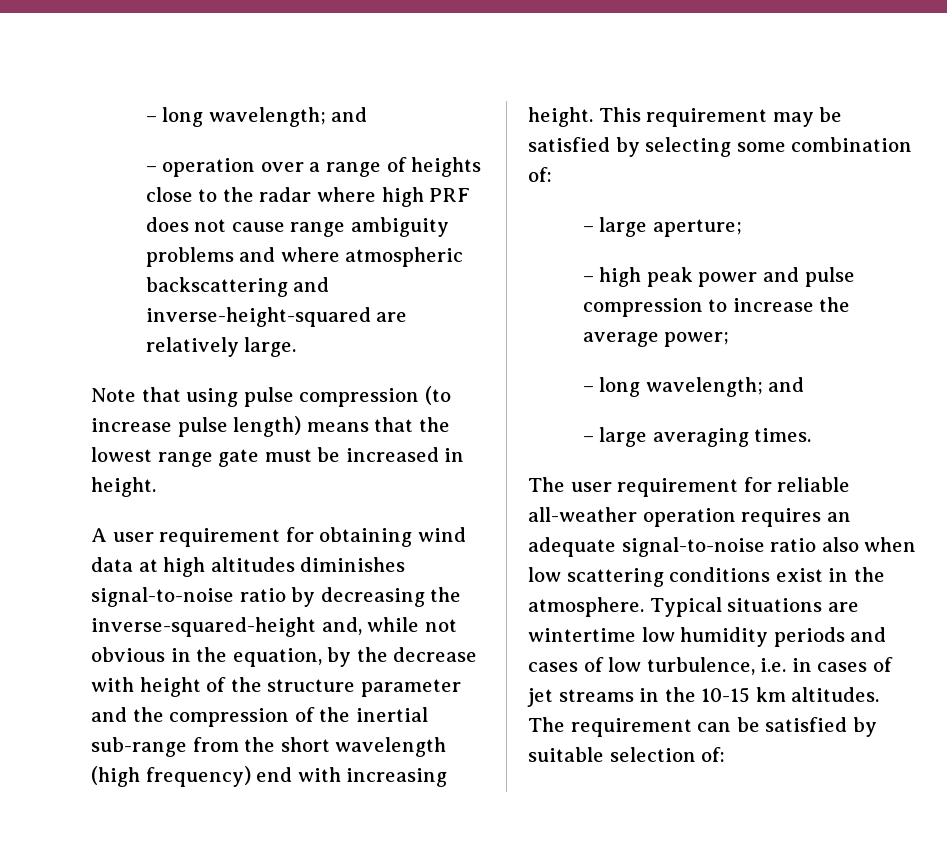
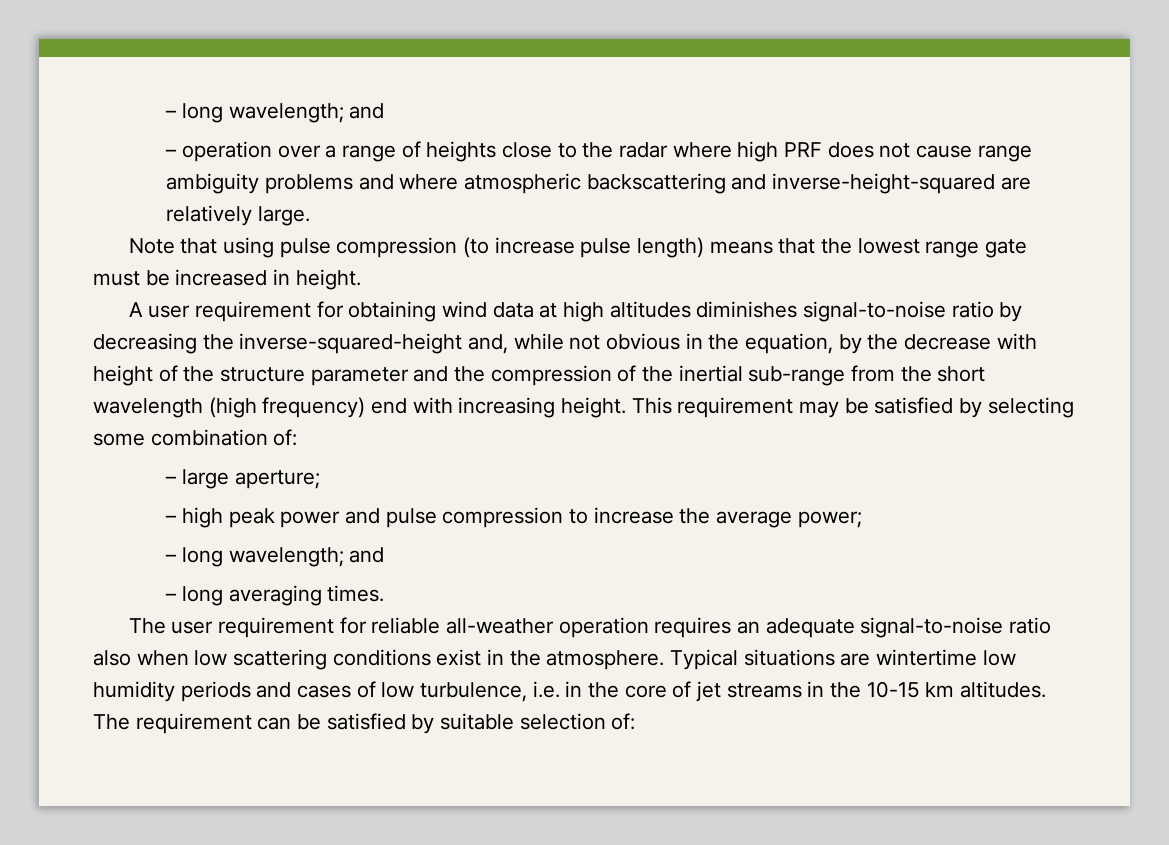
[599,427,648,447] large -> [181,586,223,606] long
[817,662,868,672] cases -> [588,682,667,698] the core

